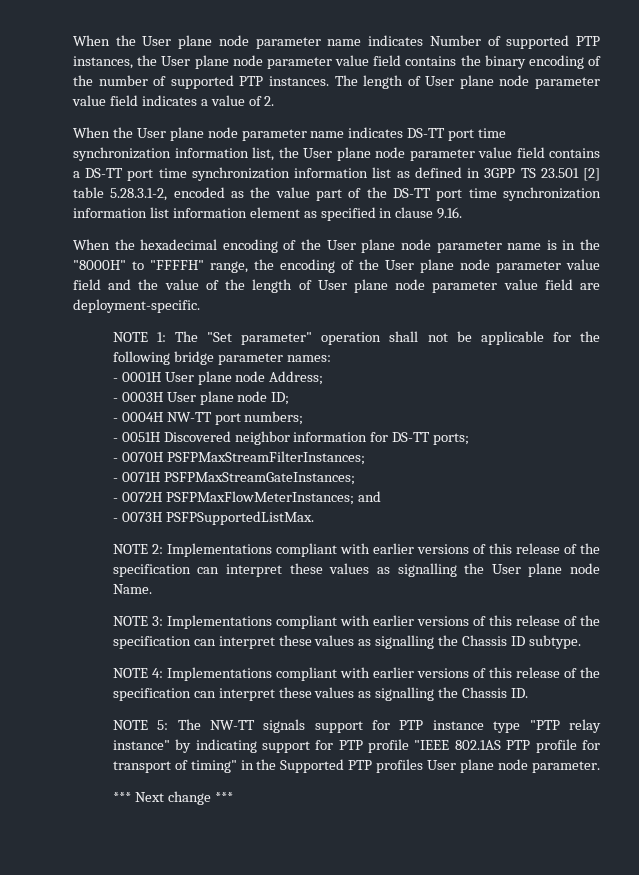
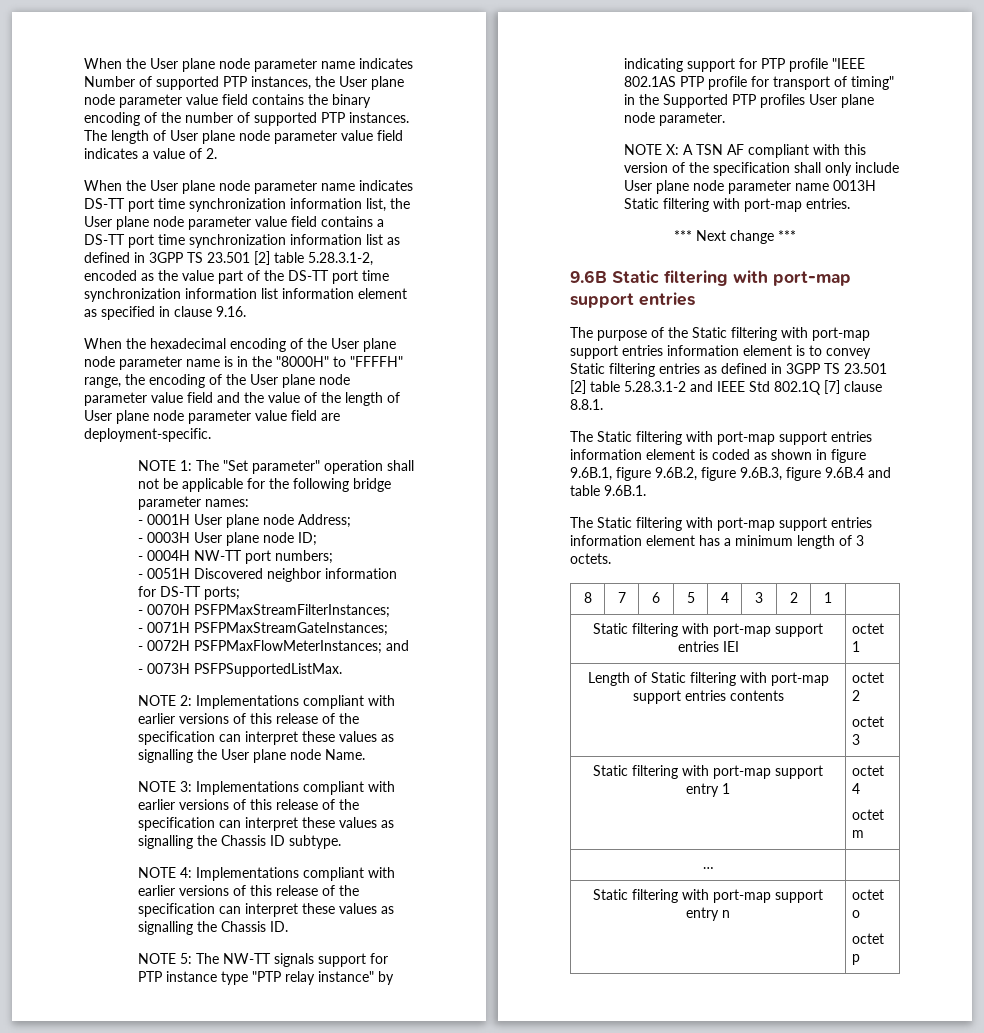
[112,791,233,805] *** Next change *** -> [623,144,866,158] [623,162,899,176] [623,180,876,194] [623,198,850,212] [674,230,796,244] [570,270,851,286] [570,292,695,308] [570,327,870,341] [570,345,871,359] [570,363,887,377] [570,380,882,395] [570,399,603,410] [570,431,872,445] [570,449,866,463] [570,467,891,481] [570,485,646,496] [570,517,872,531] [570,535,864,549] [570,553,611,564] [583,592,592,603] [617,592,626,603] [652,592,660,603] [686,592,695,603] [720,592,729,603] [755,592,763,603] [789,592,798,603] [824,592,832,603] [593,623,823,637] [677,641,739,652] [852,623,885,634] [852,641,861,652] [587,672,829,686] [632,690,784,704] [852,672,885,683] [852,690,861,701] [852,716,885,727] [852,734,861,745] [593,765,823,779] [686,783,730,797] [852,765,885,776] [852,783,861,794] [852,809,885,820] [852,830,865,838] [702,867,714,869] [593,889,823,903] [686,907,730,921] [852,889,885,900] [852,910,861,918] [852,933,885,944] [852,954,861,965] NOTE X: A TSN AF compliant with this version of the specification shall only include User plane node parameter name 0013H Static filtering with port-map entries. // *** Next change *** // 9.6B Static filtering with port-map support entries // The purpose of the Static filtering with port-map support entries information element is to convey Static filtering entries as defined in 3GPP TS 23.501 [2] table 5.28.3.1-2 and IEEE Std 802.1Q [7] clause 8.8.1. // The Static filtering with port-map support entries information element is coded as shown in figure 9.6B.1, figure 9.6B.2, figure 9.6B.3, figure 9.6B.4 and table 9.6B.1. // The Static filtering with port-map support entries information element has a minimum length of 3 octets. // 8 | 7 | 6 | 5 | 4 | 3 | 2 | 1 | // Static filtering with port-map support entries IEI | octet 1 // Length of Static filtering with port-map support entries contents | octet 2 // octet 3 // Static filtering with port-map support entry 1 | octet 4 // octet m // … | // Static filtering with port-map support entry n | octet o // octet p

